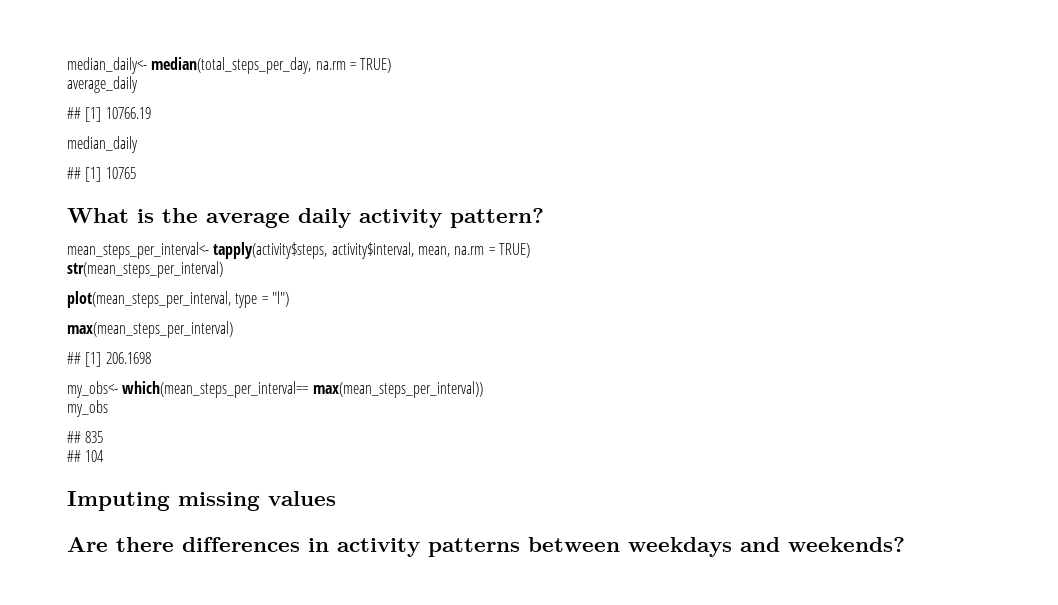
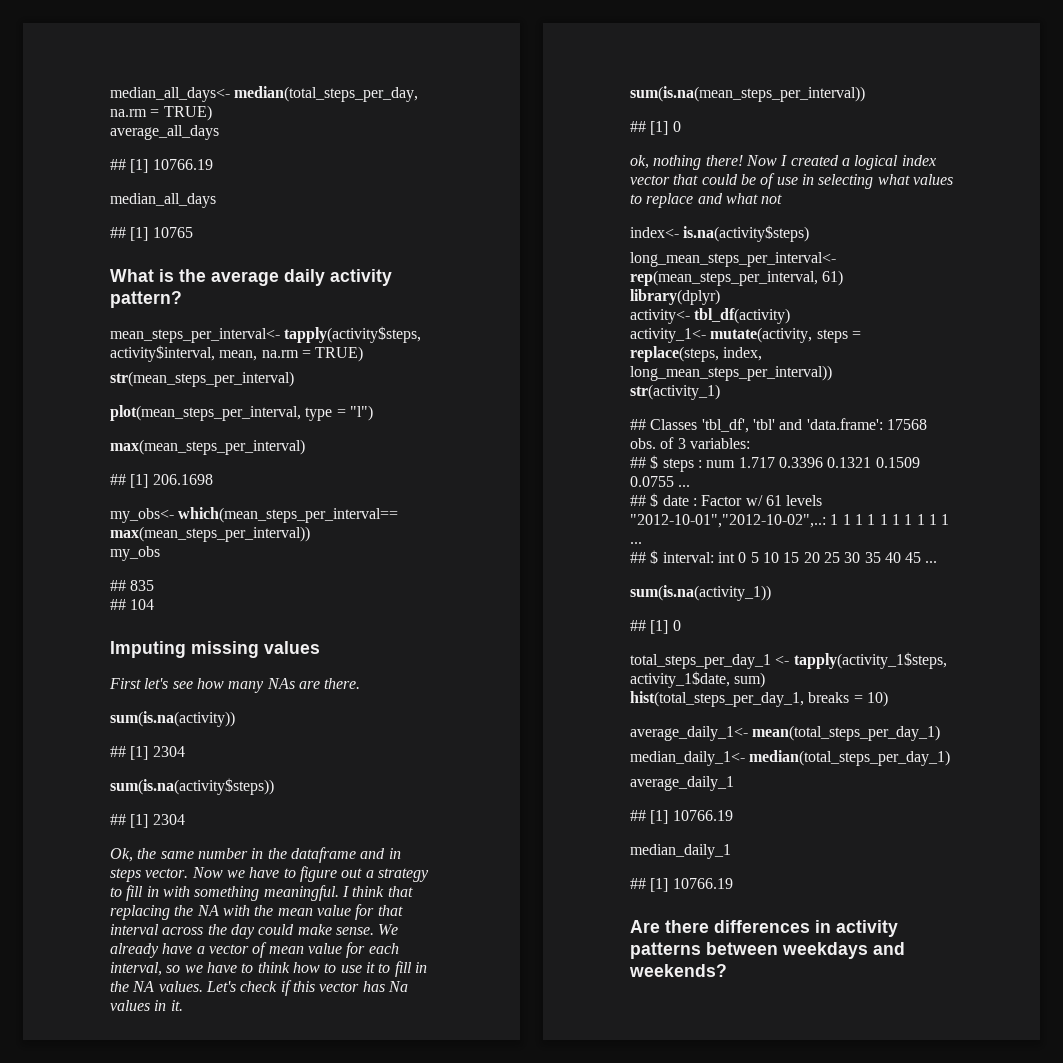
[67,57,147,74] median_daily<- -> [110,87,230,102] median_all_days<-
[67,76,138,93] [67,107,151,122] [67,136,138,153] average_daily // ## [1] 10766.19 // median_daily -> [110,125,219,140] [110,159,213,173] [110,193,216,208] average_all_days // ## [1] 10766.19 // median_all_days
(336, 498) none -> [109,678,361,693] [110,711,235,727] [110,746,185,760] [110,778,274,795] [110,814,185,828] [110,847,401,863] [110,866,429,882] [110,885,413,901] [110,904,403,920] [110,924,399,939] [110,942,399,958] [110,961,427,977] [110,980,408,996] [110,1000,183,1011] [630,86,865,102] [630,121,681,135] [630,155,936,170] [630,173,953,189] [630,193,783,208] [630,225,810,242] [630,252,836,267] [630,270,844,286] [630,289,720,305] [630,308,791,324] [630,327,861,343] [630,346,763,362] [630,365,832,381] [630,384,720,400] [630,418,927,433] [630,437,750,449] [630,455,920,472] [630,476,691,487] [630,493,823,507] [630,514,950,528] [630,542,642,544] [630,550,938,564] [630,585,771,601] [630,620,681,634] [630,652,947,669] [630,671,766,688] [630,691,888,707] [630,725,941,741] [630,750,951,766] [630,776,734,791] [630,810,733,824] [630,844,731,859] [630,878,733,892] // First let's see how many NAs are there. // sum(is.na(activity)) // ## [1] 2304 // sum(is.na(activity$steps)) // ## [1] 2304 // Ok, the same number in the dataframe and in steps vector. Now we have to figure out a strategy to fill in with something meaningful. I think that replacing the NA with the mean value for that interval across the day could make sense. We already have a vector of mean value for each interval, so we have to think how to use it to fill in the NA values. Let's check if this vector has Na values in it. // sum(is.na(mean_steps_per_interval)) // ## [1] 0 // ok, nothing there! Now I created a logical index vector that could be of use in selecting what values to replace and what not // index<- is.na(activity$steps) // long_mean_steps_per_interval<- rep(mean_steps_per_interval, 61) // library(dplyr) // activity<- tbl_df(activity) // activity_1<- mutate(activity, steps = replace(steps, index, long_mean_steps_per_interval)) // str(activity_1) // ## Classes 'tbl_df', 'tbl' and 'data.frame': 17568 obs. of 3 variables: // ## $ steps : num 1.717 0.3396 0.1321 0.1509 0.0755 ... // ## $ date : Factor w/ 61 levels "2012-10-01","2012-10-02",..: 1 1 1 1 1 1 1 1 1 1 ... // ## $ interval: int 0 5 10 15 20 25 30 35 40 45 ... // sum(is.na(activity_1)) // ## [1] 0 // total_steps_per_day_1 <- tapply(activity_1$steps, activity_1$date, sum) // hist(total_steps_per_day_1, breaks = 10) // average_daily_1<- mean(total_steps_per_day_1) // median_daily_1<- median(total_steps_per_day_1) // average_daily_1 // ## [1] 10766.19 // median_daily_1 // ## [1] 10766.19

